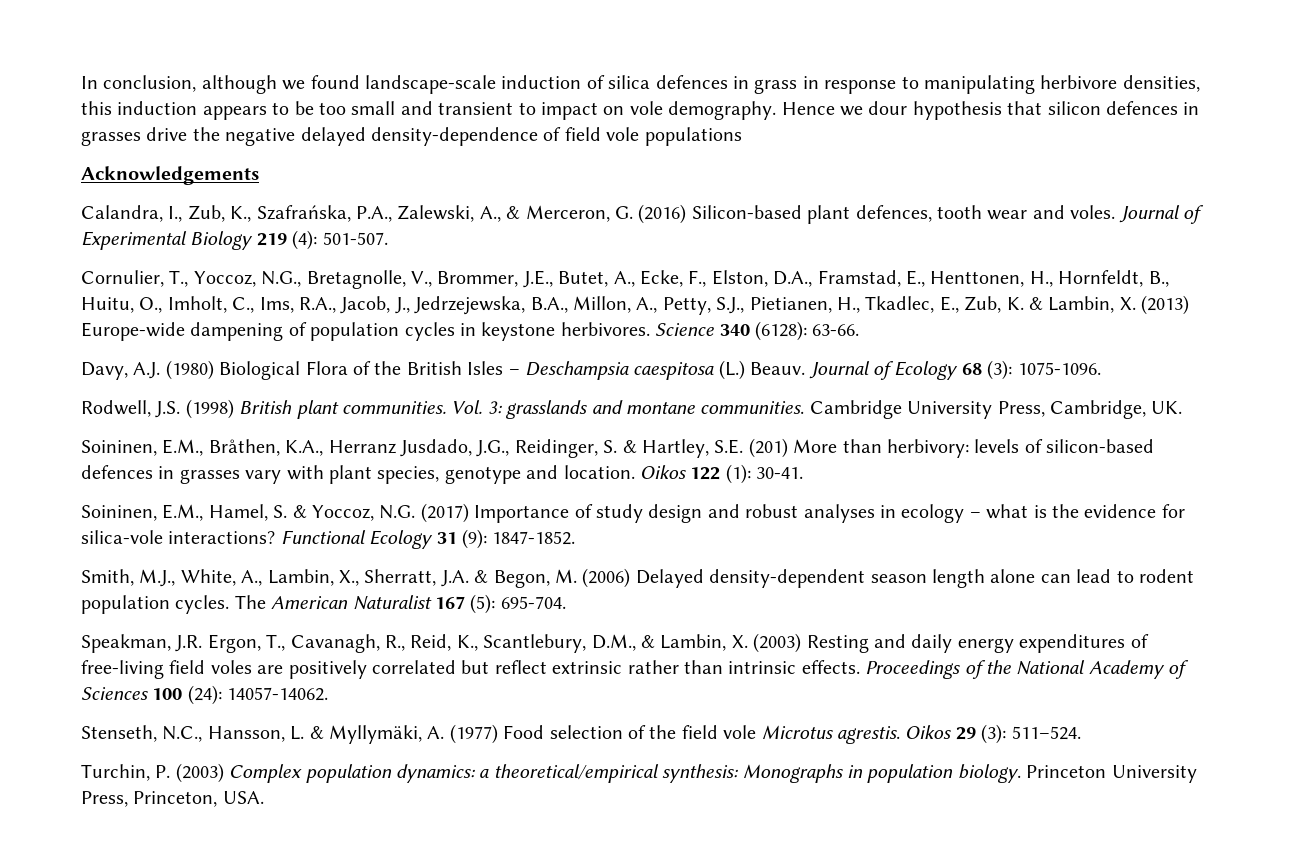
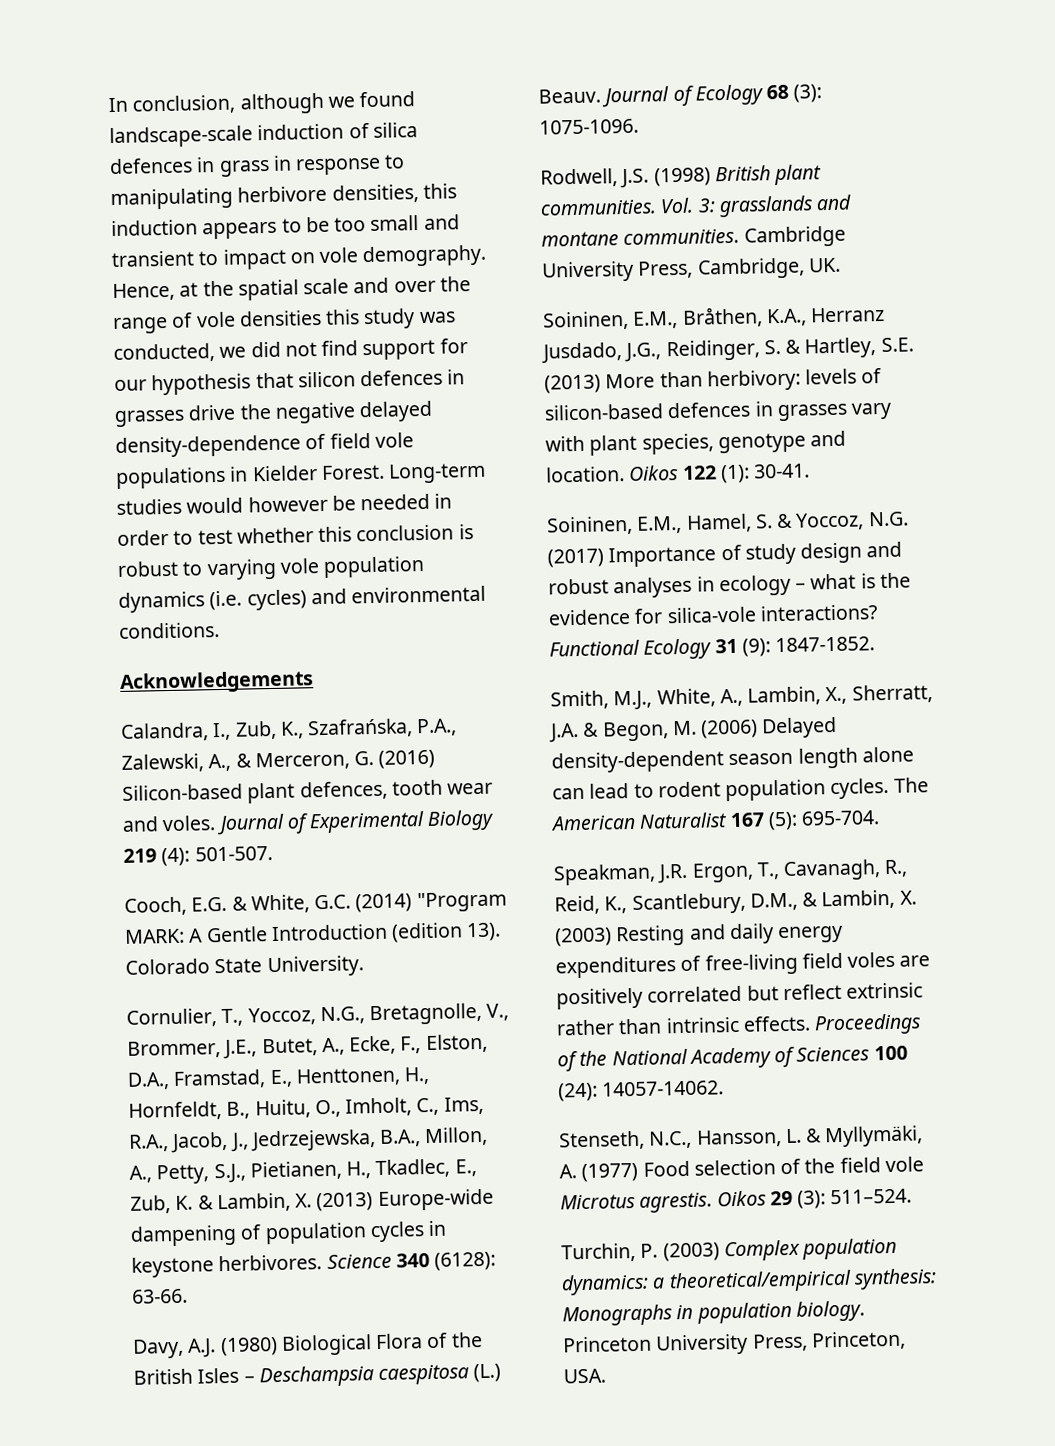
[781,101,908,116] Hence we dour -> [112,276,471,302] [113,308,456,335] [113,338,468,364] [114,379,147,392] Hence, at the spatial scale and over the range of vole densities this study was conducted, we did not find support for our
(742, 136) none -> [229,462,487,484] [116,493,453,515] [117,524,474,546] [117,555,426,581] [118,585,487,613] [118,622,220,639] in Kielder Forest. Long-term studies would however be needed in order to test whether this conclusion is robust to varying vole population dynamics (i.e. cycles) and environmental conditions.
(388, 238) none -> [124,891,507,916] [124,922,502,944] [125,955,364,978] // Cooch, E.G. & White, G.C. (2014) "Program MARK: A Gentle Introduction (edition 13). Colorado State University.
[748,438,788,458] (201) -> [544,374,601,394] (2013)

